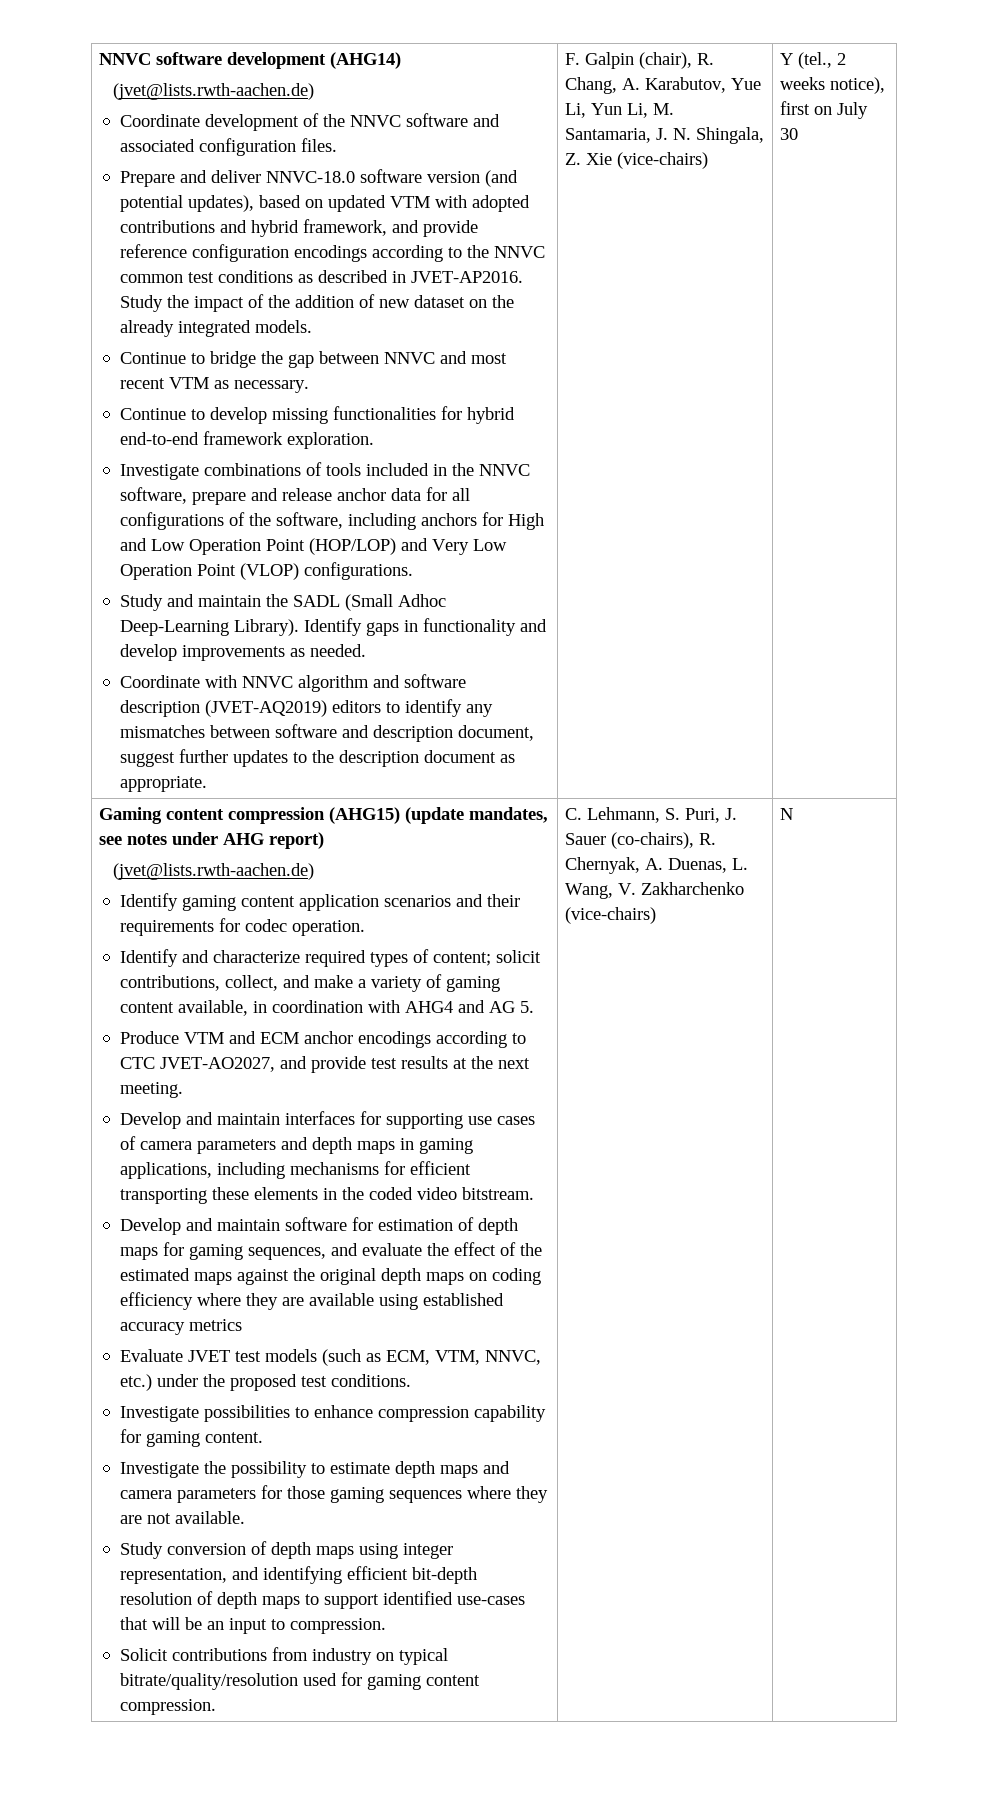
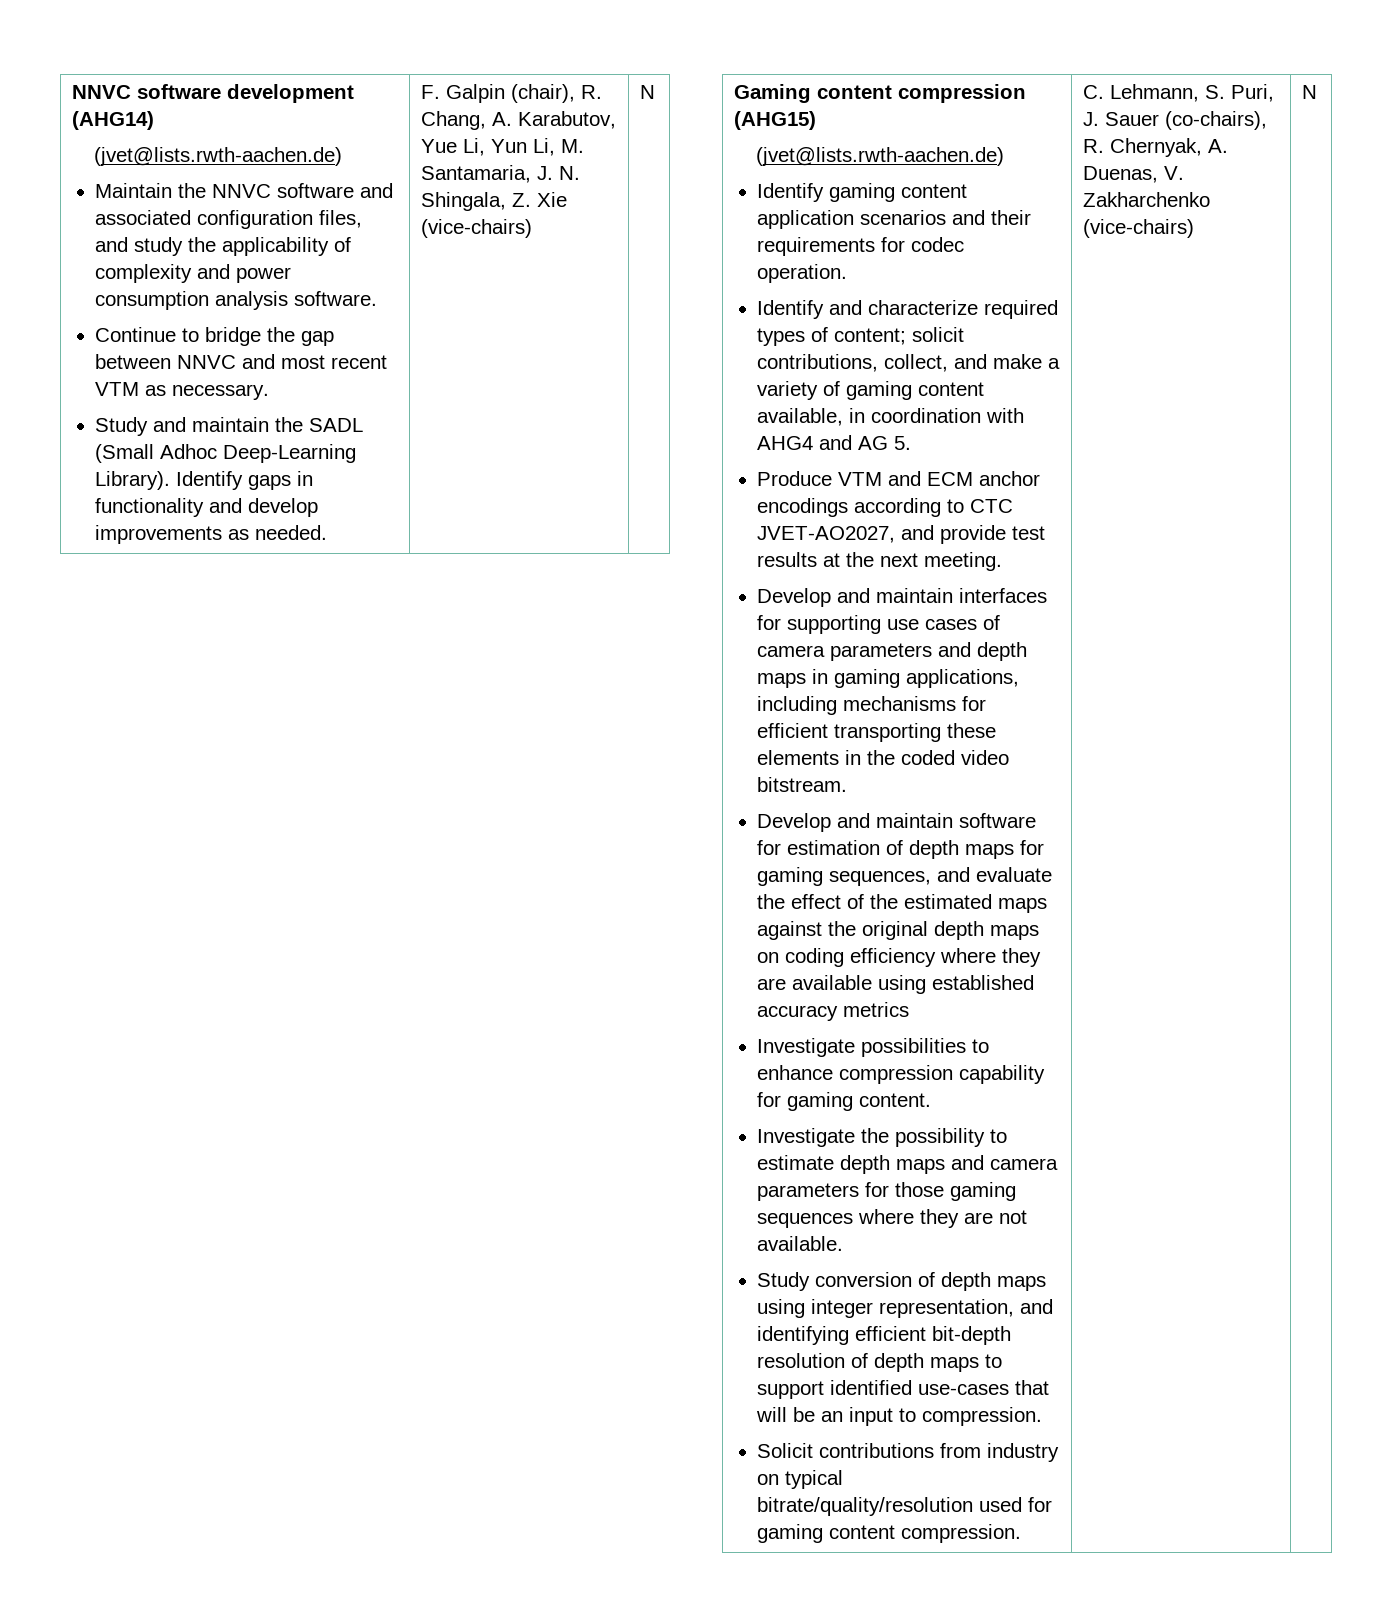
[119,113,319,131] Coordinate development of -> [95,183,173,198] Maintain
[300,138,337,152] [119,169,518,187] [119,195,530,212] [119,219,478,237] [119,244,545,262] [119,270,523,283] [119,294,514,312] [119,320,312,337] files. // Prepare and deliver NNVC-18.0 software version (and potential updates), based on updated VTM with adopted contributions and hybrid framework, and provide reference configuration encodings according to the NNVC common test conditions as described in JVET-AP2016. Study the impact of the addition of new dataset on the already integrated models. -> [319,210,363,228] [95,237,352,256] [95,264,292,283] [95,291,378,310] files, and study the applicability of complexity and power consumption analysis software.
[119,406,515,424] [119,431,374,449] [119,462,530,480] [119,487,470,505] [119,512,544,530] [119,538,507,555] [119,562,413,580] // Continue to develop missing functionalities for hybrid end-to-end framework exploration. // Investigate combinations of tools included in the NNVC software, prepare and release anchor data for all configurations of the software, including anchors for High and Low Operation Point (HOP/LOP) and Very Low Operation Point (VLOP) configurations. -> (270, 392) none
[119,674,466,692] [119,699,493,717] [119,724,534,742] [119,749,515,767] [119,776,207,792] // Coordinate with NNVC algorithm and software description (JVET-AQ2019) editors to identify any mismatches between software and description document, suggest further updates to the description document as appropriate. -> (328, 532) none
[780,52,847,69] [780,77,886,94] [780,101,869,119] [780,128,799,140] [99,807,549,824] [99,832,325,849] Y (tel., 2 weeks notice), first on July 30 // Gaming content compression (AHG15) (update mandates, see notes under AHG report) -> [640,85,656,99] [734,84,1027,103] [734,111,817,130] N // Gaming content compression (AHG15)
[119,1349,541,1366] [119,1374,411,1391] // Evaluate JVET test models (such as ECM, VTM, NNVC, etc.) under the proposed test conditions. -> (910, 1009) none
[732,858,749,870] [565,883,614,899] L. Wang, -> (1159, 174) none

